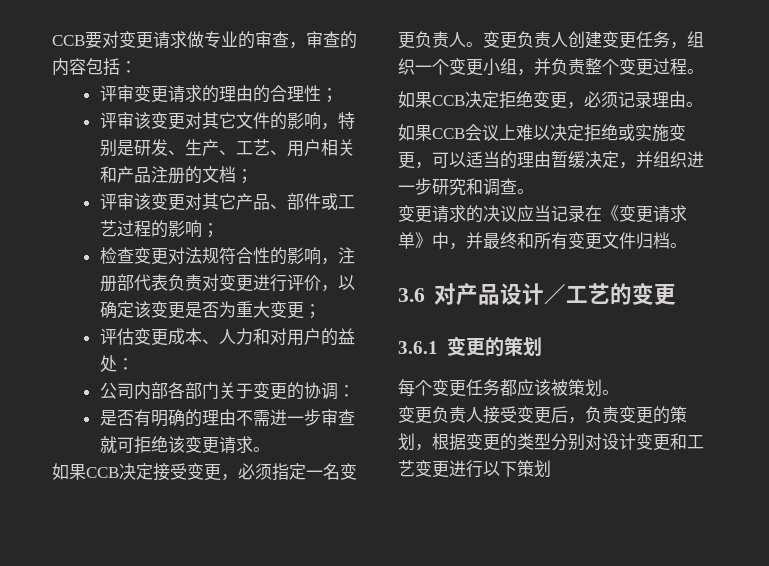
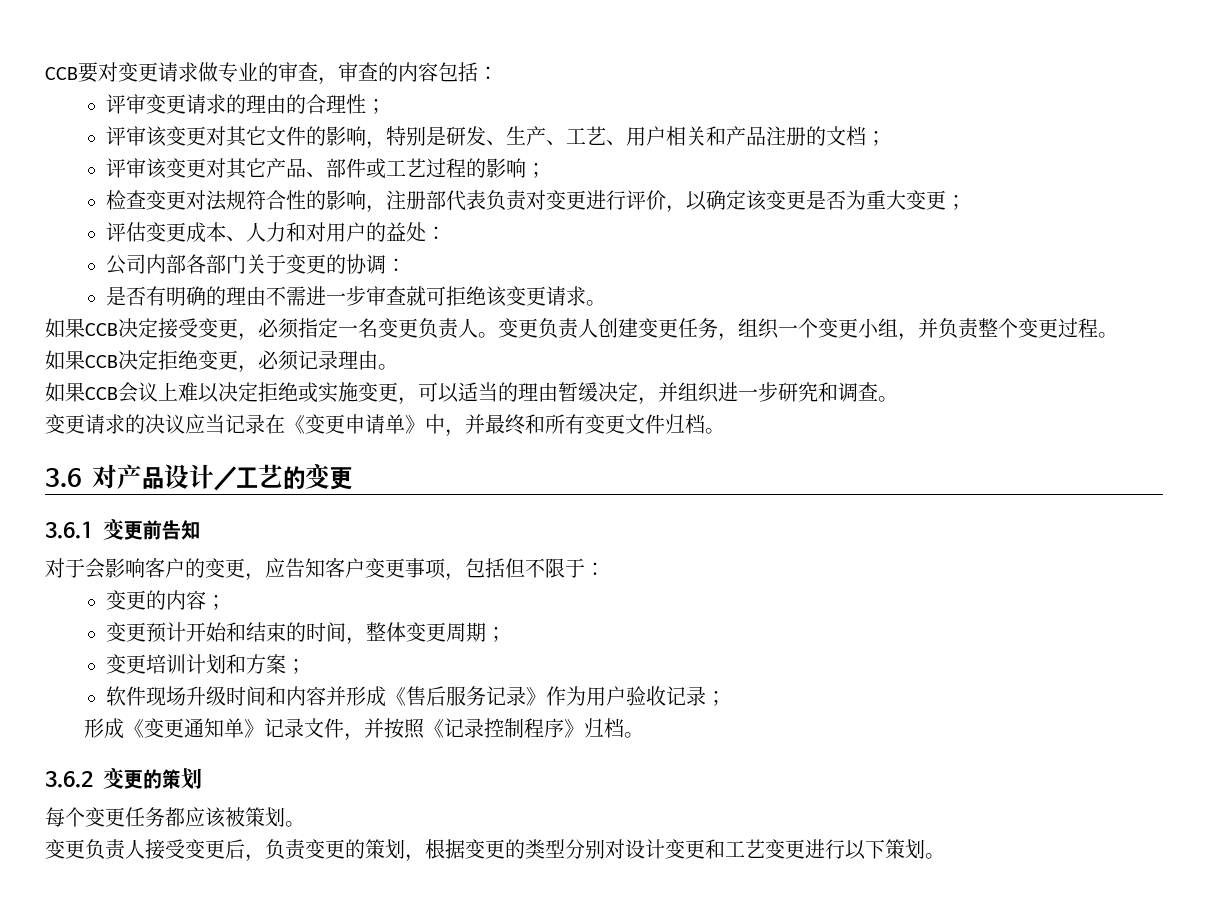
[653,205,687,223] 请求 -> [345,414,385,434] 申请
(485, 347) none -> [143,520,200,540] [45,558,605,581] [105,590,226,610] [105,622,506,645] [105,654,306,674] [105,686,726,707] [83,718,644,741] [45,767,143,789] 前告知 // 对于会影响客户的变更，应告知客户变更事项，包括但不限于： // 变更的内容； // 变更预计开始和结束的时间，整体变更周期； // 变更培训计划和方案； // 软件现场升级时间和内容并形成《售后服务记录》作为用户验收记录； // 形成《变更通知单》记录文件，并按照《记录控制程序》归档。 // 3.6.2变更
(551, 468) none -> [925,853,945,859] 。

